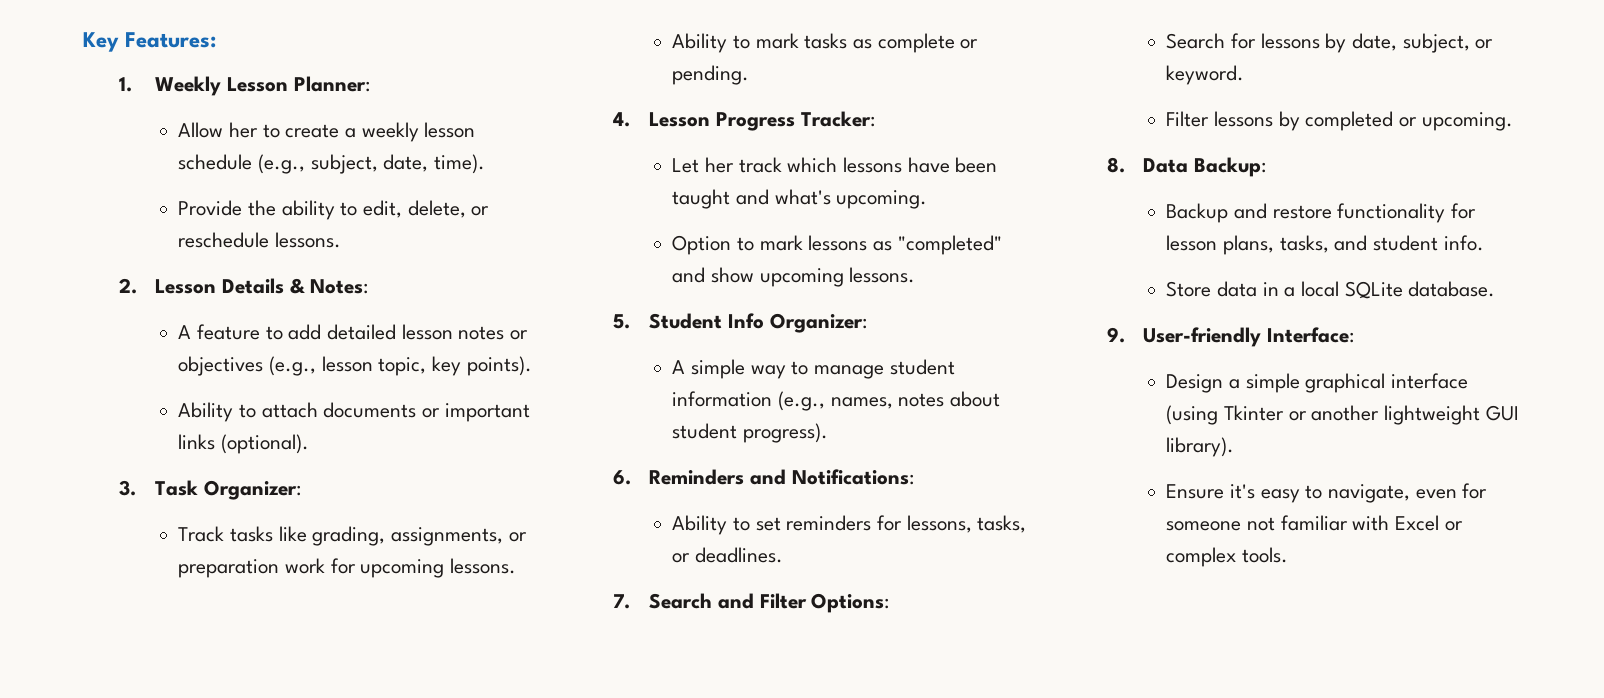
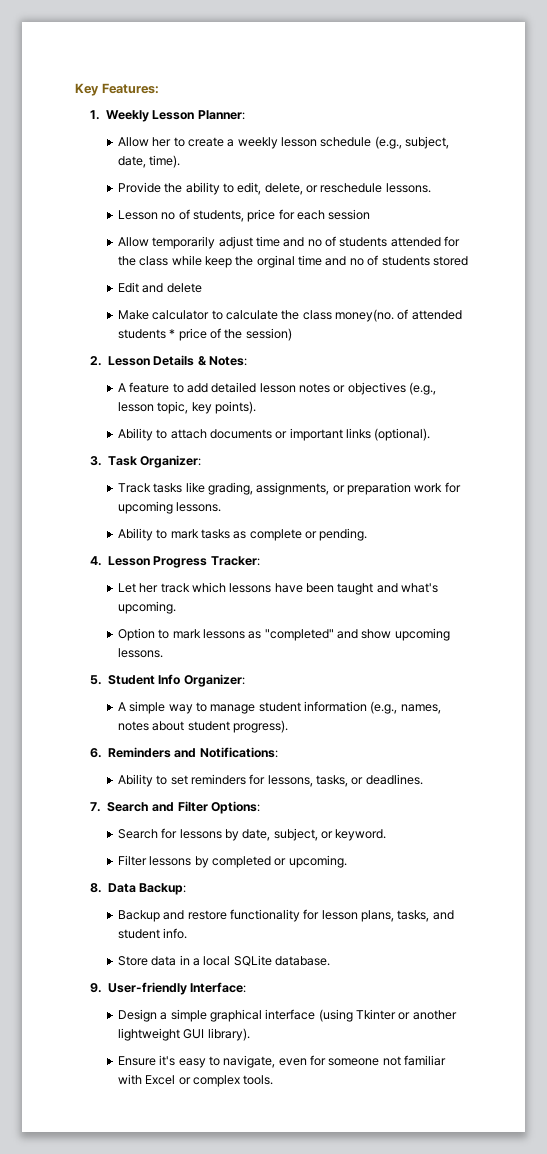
(342, 240) none -> [117,209,371,222] [117,236,461,249] [117,255,468,268] [117,282,202,293] [117,309,462,322] [117,328,292,341] // Lesson no of students, price for each session // Allow temporarily adjust time and no of students attended for the class while keep the orginal time and no of students stored // Edit and delete // Make calculator to calculate the class money(no. of attended students * price of the session)

